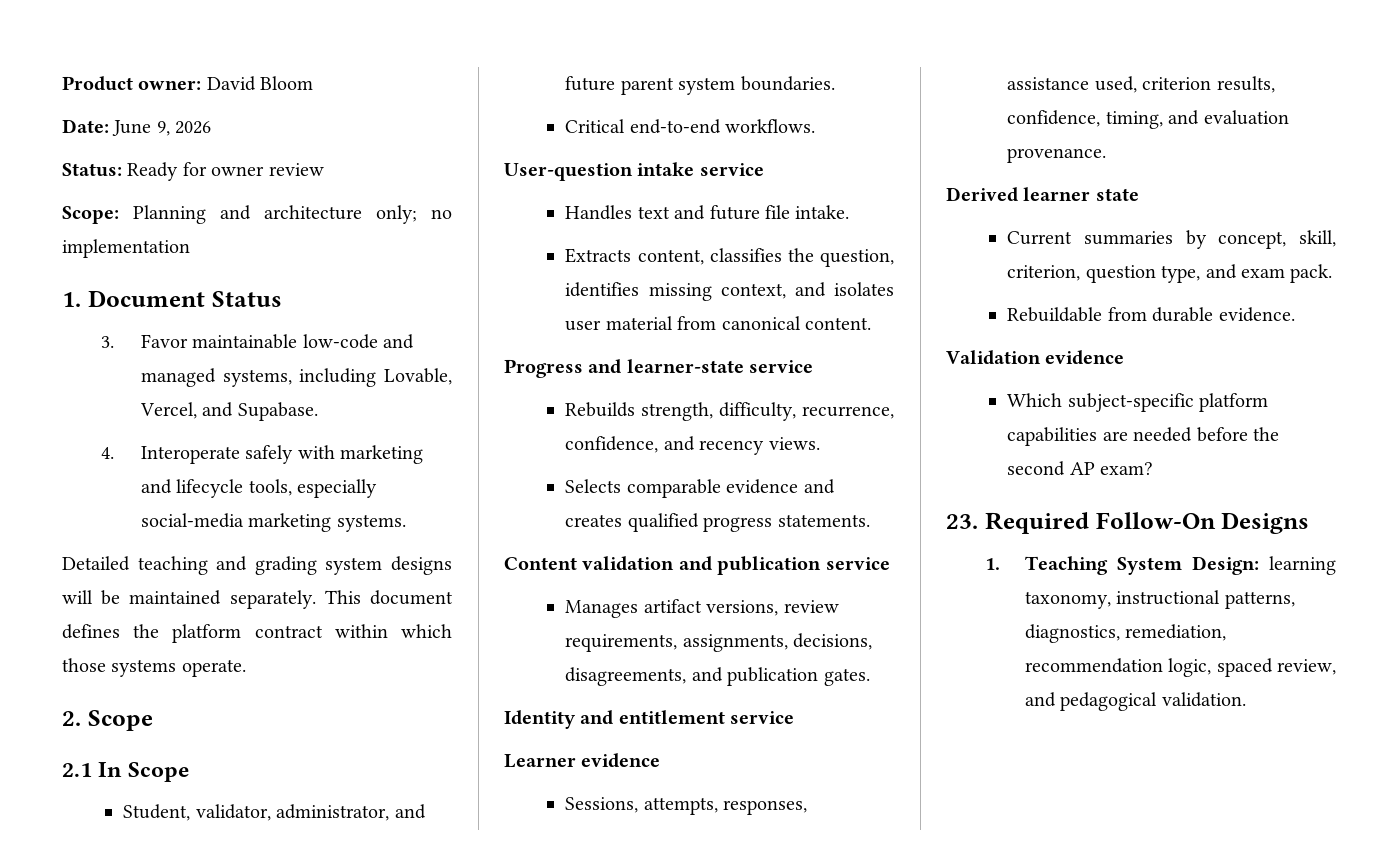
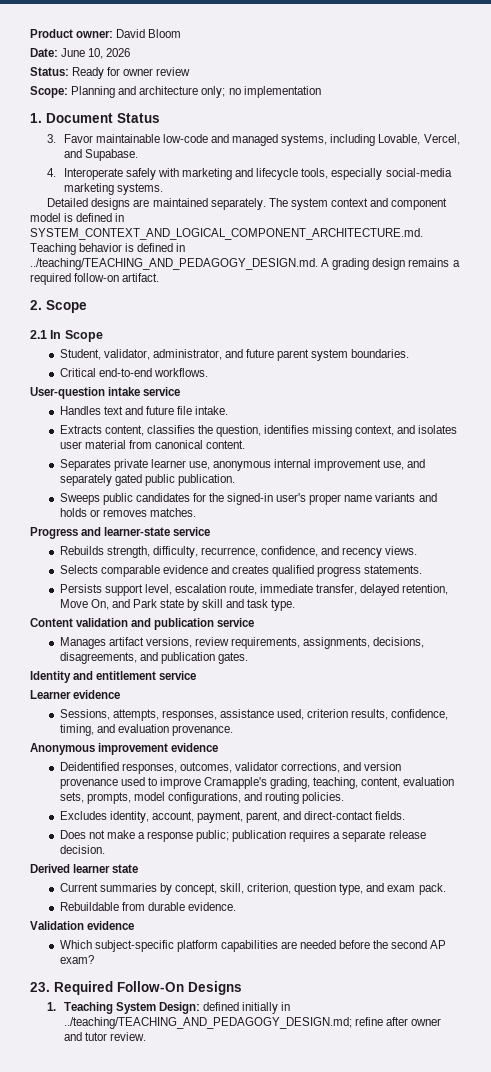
[156,121,170,136] 9, -> [88,48,104,59] 10,
[137,556,452,575] [62,590,453,609] [62,624,452,643] [62,658,246,677] teaching and grading system designs will be maintained separately. This document defines the platform contract within which those systems operate. -> [91,198,448,210] [30,213,125,222] [30,228,423,240] [30,243,186,255] [30,258,460,270] [30,273,160,285] designs are maintained separately. The system context and component model is defined in SYSTEM_CONTEXT_AND_LOGICAL_COMPONENT_ARCHITECTURE.md. Teaching behavior is defined in ../teaching/TEACHING_AND_PEDAGOGY_DESIGN.md. A grading design remains a required follow-on artifact.
(871, 323) none -> [59,459,426,471] [59,474,235,486] [59,493,437,505] [59,508,196,517] // Separates private learner use, anonymous internal improvement use, and separately gated public publication. // Sweeps public candidates for the signed-in user's proper name variants and holds or removes matches.
(870, 520) none -> [59,584,449,596] [59,599,296,611] // Persists support level, escalation route, immediate transfer, delayed retention, Move On, and Park state by skill and task type.
(1107, 155) none -> [30,743,219,755] [59,762,402,774] [59,777,455,789] [59,792,345,804] [59,811,406,823] [59,830,426,842] [59,845,105,854] // Anonymous improvement evidence // Deidentified responses, outcomes, validator corrections, and version provenance used to improve Cramapple's grading, teaching, content, evaluation sets, prompts, model configurations, and routing policies. // Excludes identity, account, payment, parent, and direct-contact fields. // Does not make a response public; publication requires a separate release decision.
[1269,556,1336,575] [1024,590,1295,609] [1024,624,1227,643] [1024,658,1336,677] [1024,692,1246,711] learning taxonomy, instructional patterns, diagnostics, remediation, recommendation logic, spaced review, and pedagogical validation. -> [203,1002,291,1014] [63,1017,442,1029] [63,1032,146,1041] defined initially in ../teaching/TEACHING_AND_PEDAGOGY_DESIGN.md; refine after owner and tutor review.

